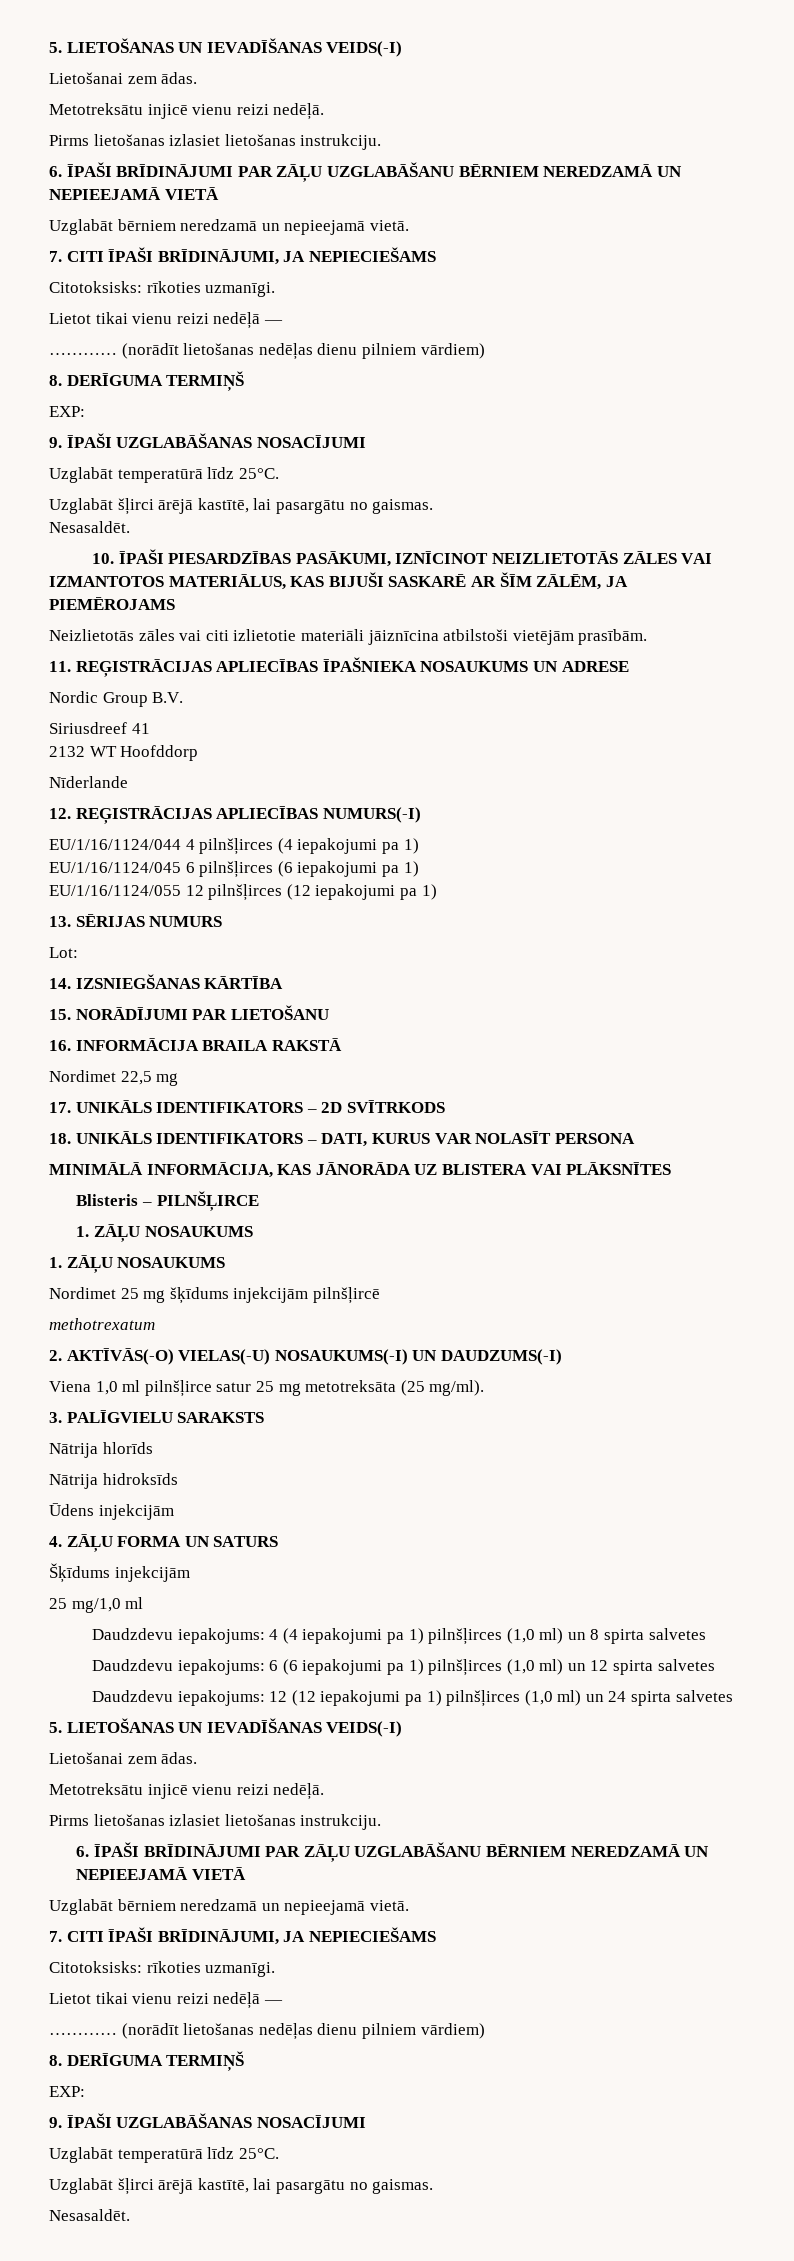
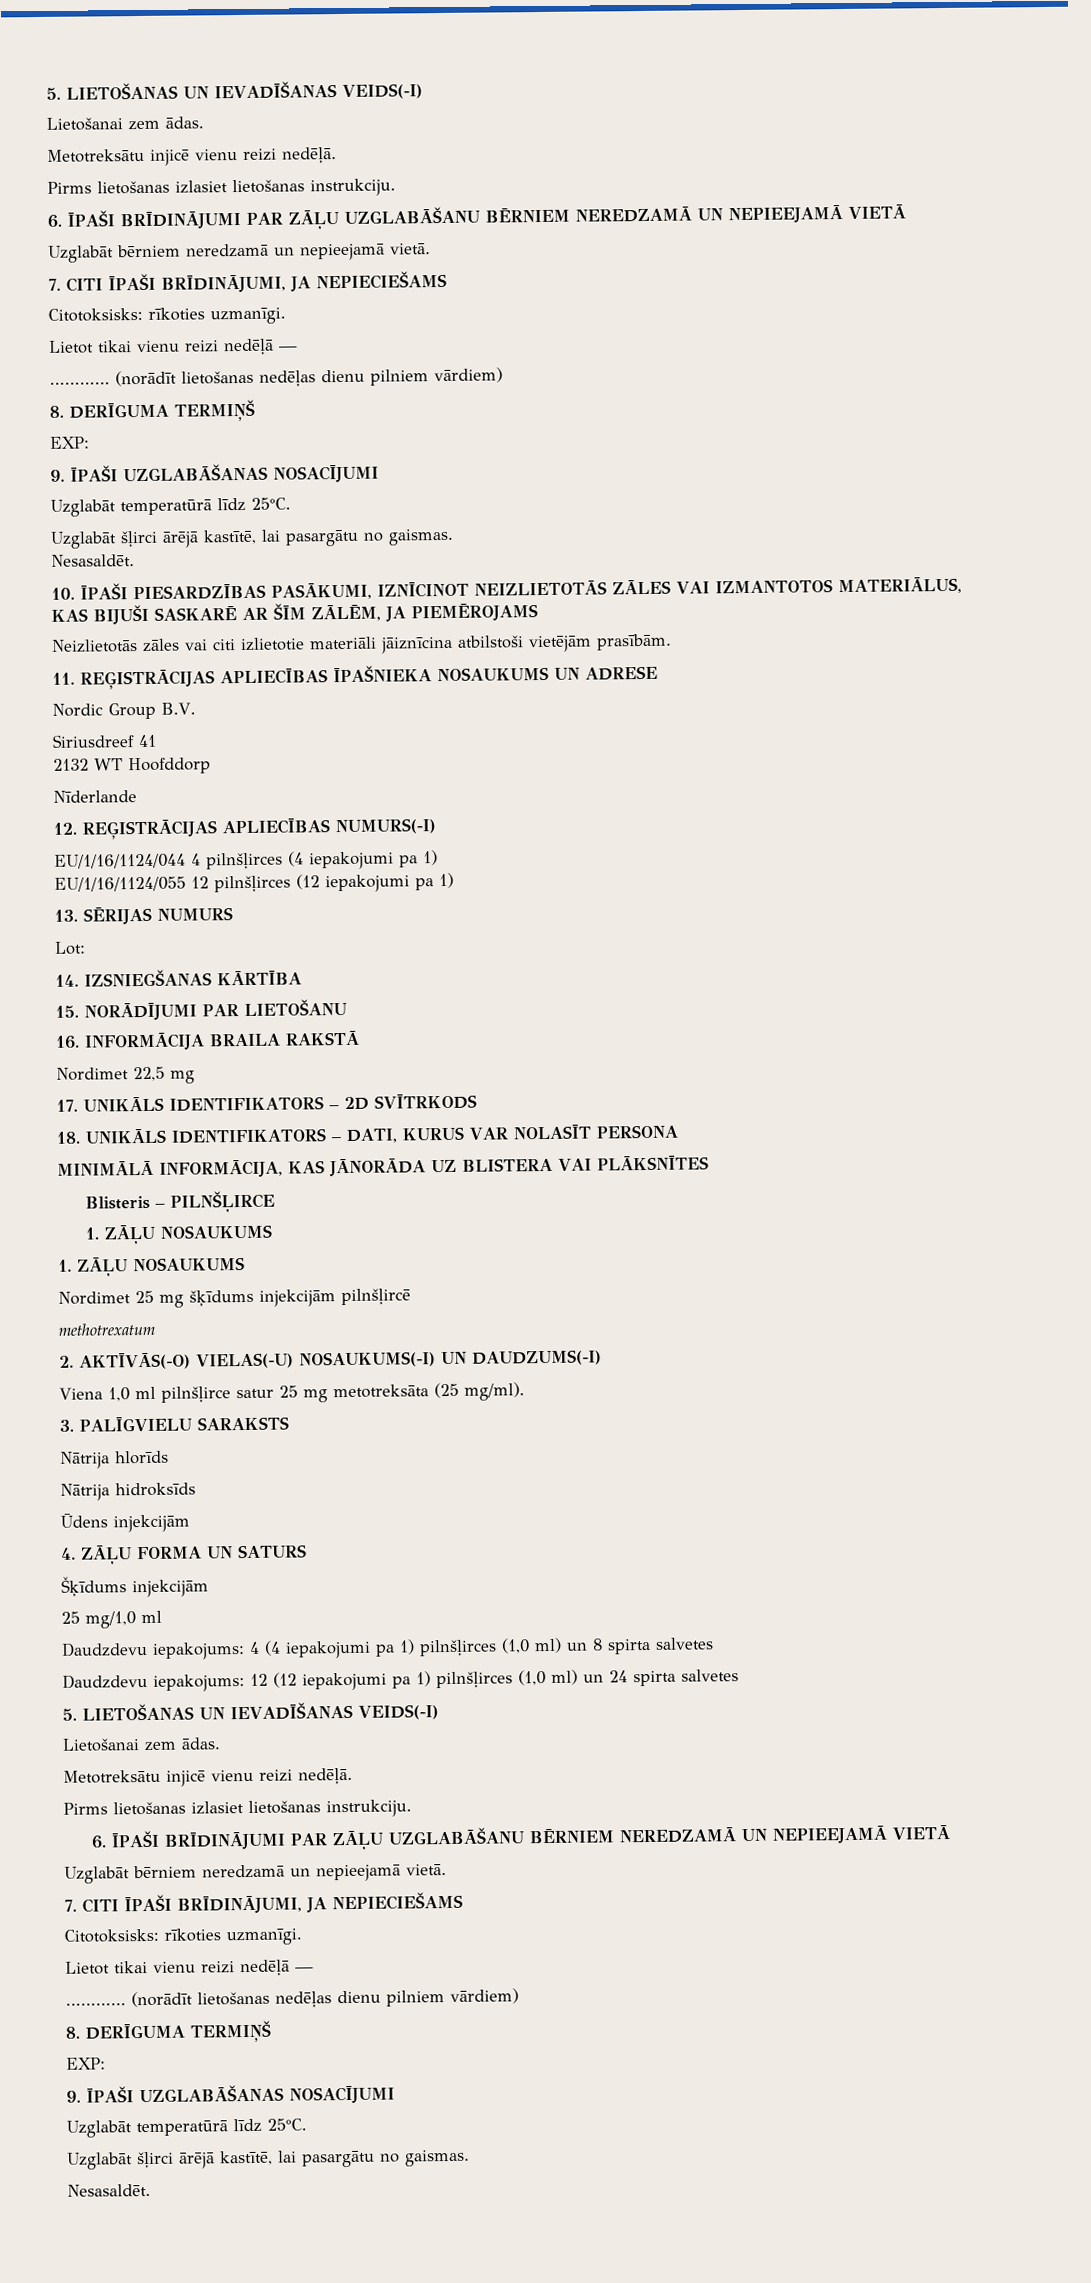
[49,861,419,878] // EU/1/16/1124/045 6 pilnšļirces (6 iepakojumi pa 1) -> (438, 858) none
[91,1659,715,1676] // Daudzdevu iepakojums: 6 (6 iepakojumi pa 1) pilnšļirces (1,0 ml) un 12 spirta salvetes -> (714, 1643) none

